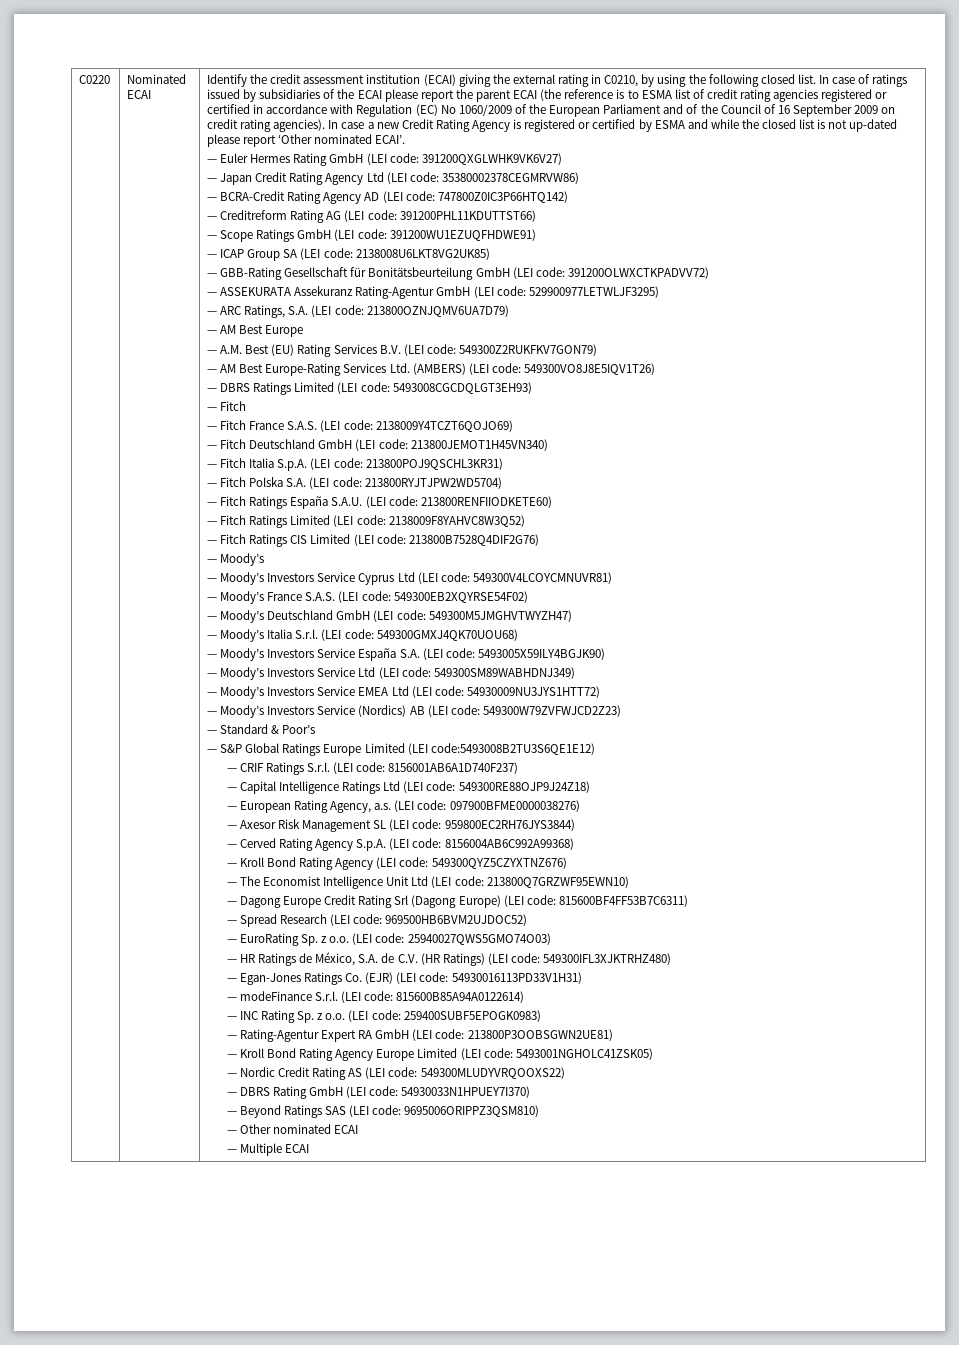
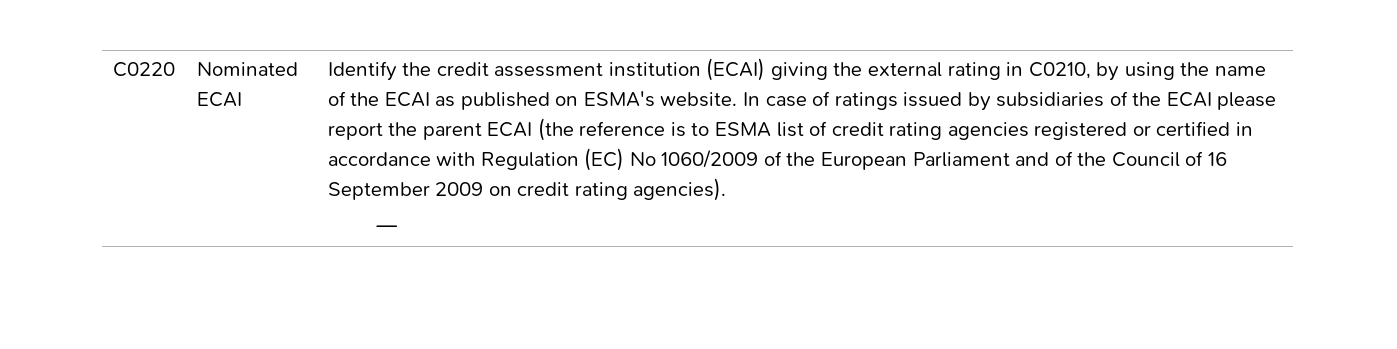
[708,74,816,87] following closed list. -> [1214,66,1266,76] [327,91,738,110] name of the ECAI as published on ESMA's website.
[328,119,898,132] [207,134,406,147] [207,153,562,166] [207,172,579,185] [207,191,568,204] [207,210,536,223] [207,229,536,242] [207,248,490,261] [207,267,709,280] [207,286,659,299] [207,305,509,318] [207,325,304,337] [207,344,597,357] [207,363,655,376] [207,382,532,395] [207,401,247,411] [207,420,513,432] [207,439,548,451] [207,458,503,471] [207,477,502,489] [207,496,552,509] [207,515,525,528] [207,534,539,547] [207,553,265,566] [207,572,612,585] [207,591,528,604] [207,610,572,623] [207,629,518,642] [207,648,605,661] [207,667,575,680] [207,686,600,699] [207,705,621,718] [207,724,316,734] [207,743,595,756] [226,762,519,775] [226,781,590,794] [226,800,580,813] [226,819,575,832] [226,838,574,851] [226,857,567,870] [226,876,629,889] [226,895,688,908] [226,914,528,927] [226,933,551,946] [226,952,672,966] [226,972,582,985] [226,991,525,1003] [226,1010,541,1023] [226,1029,613,1042] [226,1048,653,1061] [226,1067,565,1080] [226,1086,531,1099] [226,1105,540,1118] [226,1124,359,1134] [226,1143,309,1156] In case a new Credit Rating Agency is registered or certified by ESMA and while the closed list is not up-dated please report ‘Other nominated ECAI’. // — Euler Hermes Rating GmbH (LEI code: 391200QXGLWHK9VK6V27) // — Japan Credit Rating Agency Ltd (LEI code: 35380002378CEGMRVW86) // — BCRA-Credit Rating Agency AD (LEI code: 747800Z0IC3P66HTQ142) // — Creditreform Rating AG (LEI code: 391200PHL11KDUTTST66) // — Scope Ratings GmbH (LEI code: 391200WU1EZUQFHDWE91) // — ICAP Group SA (LEI code: 2138008U6LKT8VG2UK85) // — GBB-Rating Gesellschaft für Bonitätsbeurteilung GmbH (LEI code: 391200OLWXCTKPADVV72) // — ASSEKURATA Assekuranz Rating-Agentur GmbH (LEI code: 529900977LETWLJF3295) // — ARC Ratings, S.A. (LEI code: 213800OZNJQMV6UA7D79) // — AM Best Europe // — A.M. Best (EU) Rating Services B.V. (LEI code: 549300Z2RUKFKV7GON79) // — AM Best Europe-Rating Services Ltd. (AMBERS) (LEI code: 549300VO8J8E5IQV1T26) // — DBRS Ratings Limited (LEI code: 5493008CGCDQLGT3EH93) // — Fitch // — Fitch France S.A.S. (LEI code: 2138009Y4TCZT6QOJO69) // — Fitch Deutschland GmbH (LEI code: 213800JEMOT1H45VN340) // — Fitch Italia S.p.A. (LEI code: 213800POJ9QSCHL3KR31) // — Fitch Polska S.A. (LEI code: 213800RYJTJPW2WD5704) // — Fitch Ratings España S.A.U. (LEI code: 213800RENFIIODKETE60) // — Fitch Ratings Limited (LEI code: 2138009F8YAHVC8W3Q52) // — Fitch Ratings CIS Limited (LEI code: 213800B7528Q4DIF2G76) // — Moody’s // — Moody’s Investors Service Cyprus Ltd (LEI code: 549300V4LCOYCMNUVR81) // — Moody’s France S.A.S. (LEI code: 549300EB2XQYRSE54F02) // — Moody’s Deutschland GmbH (LEI code: 549300M5JMGHVTWYZH47) // — Moody’s Italia S.r.l. (LEI code: 549300GMXJ4QK70UOU68) // — Moody’s Investors Service España S.A. (LEI code: 5493005X59ILY4BGJK90) // — Moody’s Investors Service Ltd (LEI code: 549300SM89WABHDNJ349) // — Moody’s Investors Service EMEA Ltd (LEI code: 54930009NU3JYS1HTT72) // — Moody’s Investors Service (Nordics) AB (LEI code: 549300W79ZVFWJCD2Z23) // — Standard & Poor’s // — S&P Global Ratings Europe Limited (LEI code:5493008B2TU3S6QE1E12) // — CRIF Ratings S.r.l. (LEI code: 8156001AB6A1D740F237) // — Capital Intelligence Ratings Ltd (LEI code: 549300RE88OJP9J24Z18) // — European Rating Agency, a.s. (LEI code: 097900BFME0000038276) // — Axesor Risk Management SL (LEI code: 959800EC2RH76JYS3844) // — Cerved Rating Agency S.p.A. (LEI code: 8156004AB6C992A99368) // — Kroll Bond Rating Agency (LEI code: 549300QYZ5CZYXTNZ676) // — The Economist Intelligence Unit Ltd (LEI code: 213800Q7GRZWF95EWN10) // — Dagong Europe Credit Rating Srl (Dagong Europe) (LEI code: 815600BF4FF53B7C6311) // — Spread Research (LEI code: 969500HB6BVM2UJDOC52) // — EuroRating Sp. z o.o. (LEI code: 25940027QWS5GMO74O03) // — HR Ratings de México, S.A. de C.V. (HR Ratings) (LEI code: 549300IFL3XJKTRHZ480) // — Egan-Jones Ratings Co. (EJR) (LEI code: 54930016113PD33V1H31) // — modeFinance S.r.l. (LEI code: 815600B85A94A0122614) // — INC Rating Sp. z o.o. (LEI code: 259400SUBF5EPOGK0983) // — Rating-Agentur Expert RA GmbH (LEI code: 213800P3OOBSGWN2UE81) // — Kroll Bond Rating Agency Europe Limited (LEI code: 5493001NGHOLC41ZSK05) // — Nordic Credit Rating AS (LEI code: 549300MLUDYVRQOOXS22) // — DBRS Rating GmbH (LEI code: 54930033N1HPUEY7I370) // — Beyond Ratings SAS (LEI code: 9695006ORIPPZ3QSM810) // — Other nominated ECAI // — Multiple ECAI -> [375,225,398,233] // —

